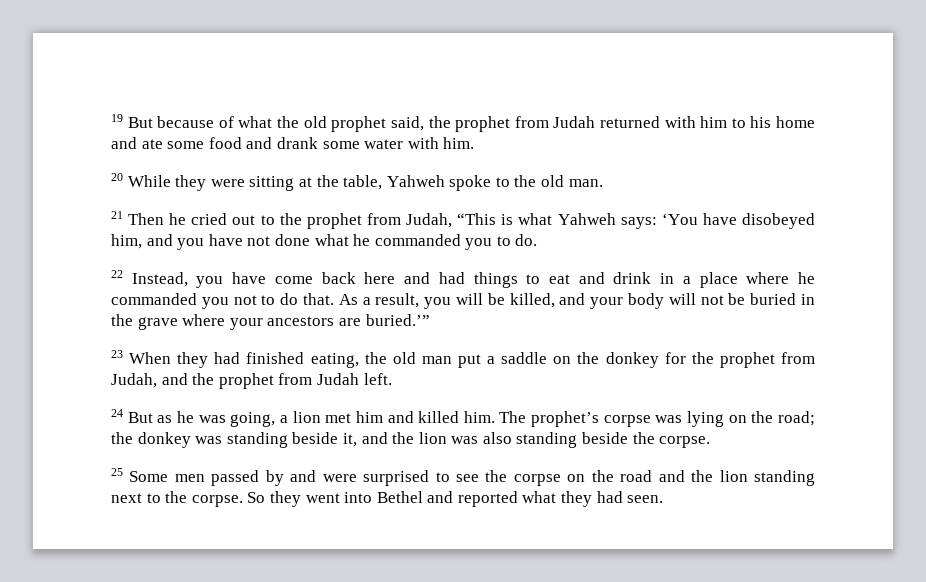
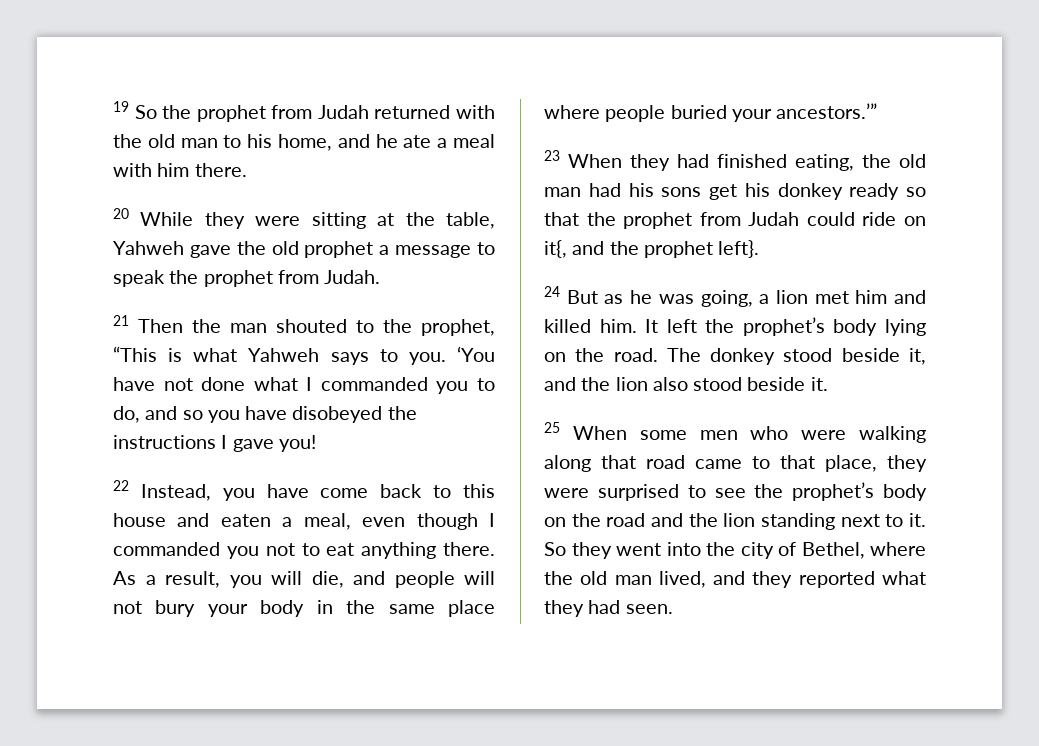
[127,116,424,132] But because of what the old prophet said, -> [134,105,157,119] So
[700,116,815,128] [111,137,475,149] him to his home and ate some food and drank some water with him. -> [113,134,496,151] [113,163,247,177] the old man to his home, and he ate a meal with him there.
[449,175,603,191] [111,211,816,229] [111,234,205,250] spoke to the old man. // 21 Then he cried out to the prophet from Judah, “This is what Yahweh says: ‘You have disobeyed him, and you -> [189,241,495,258] [113,270,381,287] [113,315,495,336] [113,346,496,365] gave the old prophet a message to speak the prophet from Judah. // 21 Then the man shouted to the prophet, “This is what Yahweh says to you. ‘You
[353,234,371,246] he -> [306,377,313,391] I
[515,234,538,246] do. -> [113,406,417,423] [113,435,316,452] do, and so you have disobeyed the instructions I gave you!
[364,272,815,288] here and had things to eat and drink in a place where he -> [433,484,495,498] [113,513,495,530] to this house and eaten a meal, even though I
[280,293,334,305] do that. -> [326,542,495,559] eat anything there.
[487,293,815,309] [111,314,430,330] be killed, and your body will not be buried in the grave where your ancestors are buried.’” -> [311,571,495,588] [113,600,495,617] [544,103,878,122] die, and people will not bury your body in the same place where people buried your ancestors.’”
[457,352,815,368] [111,373,392,389] put a saddle on the donkey for the prophet from Judah, and the prophet from Judah left. -> [588,183,926,200] [544,212,926,229] [544,240,760,258] had his sons get his donkey ready so that the prophet from Judah could ride on it{, and the prophet left}.
[499,411,815,427] [111,432,288,448] The prophet’s corpse was lying on the road; the donkey was standing -> [645,317,926,336] [544,348,833,365] It left the prophet’s body lying on the road. The donkey stood
[451,432,711,448] [111,468,317,486] was also standing beside the corpse. // 25 Some men passed by and -> [652,377,828,391] [544,422,926,443] [544,455,927,472] also stood beside it. // 25 When some men who were walking along that road came to that place, they
[513,474,561,486] corpse -> [792,482,927,501] prophet’s body
[165,491,243,507] the corpse. -> [909,513,926,527] it.
[376,491,454,503] Bethel and -> [706,542,926,559] [544,571,793,588] the city of Bethel, where the old man lived, and they

